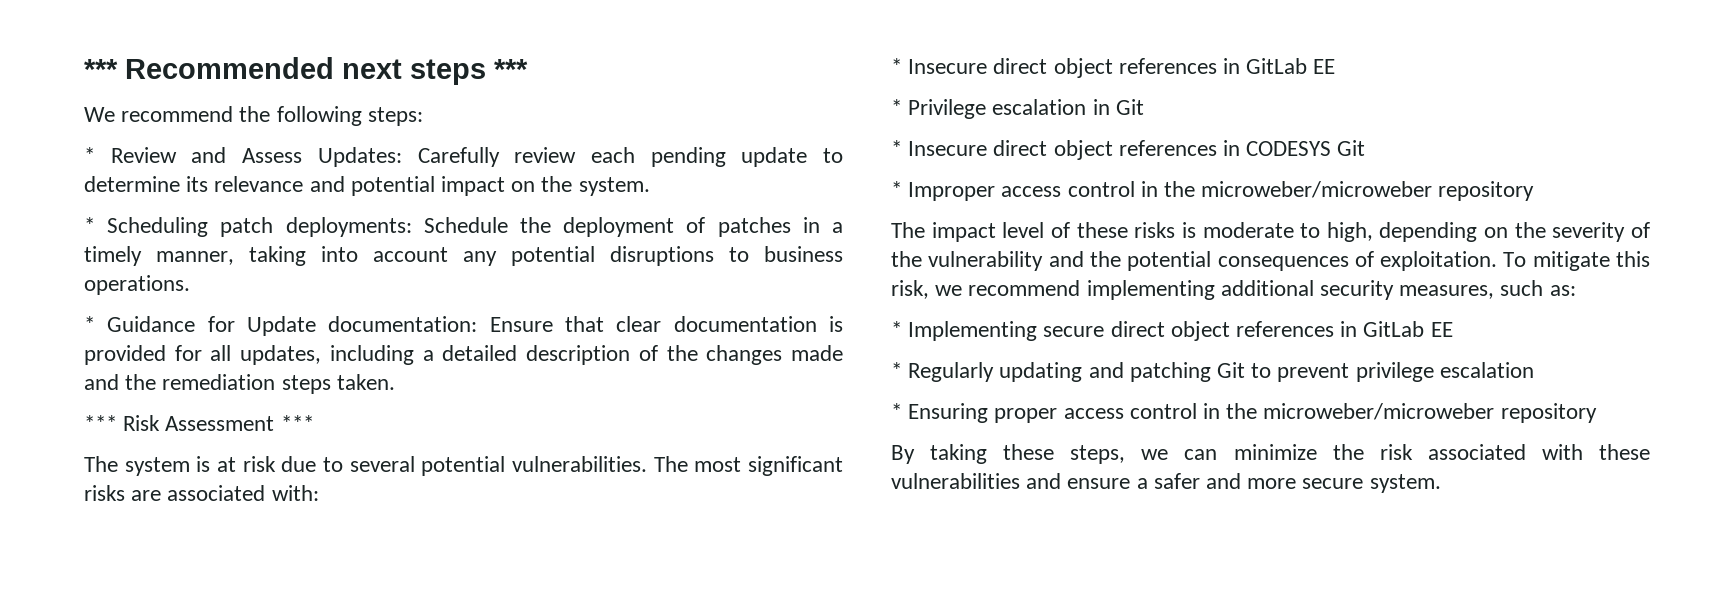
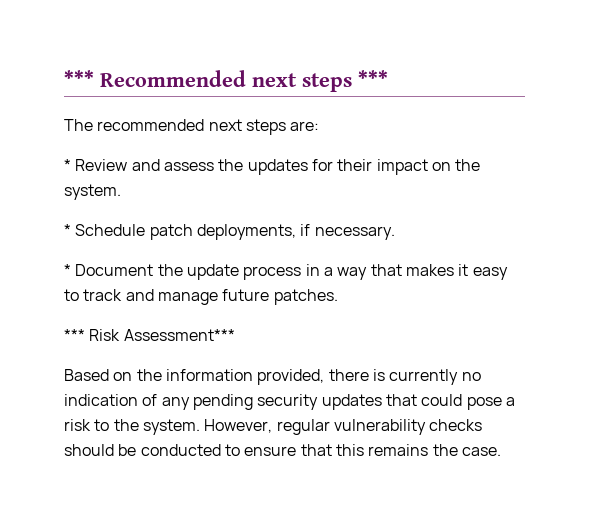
[84,106,423,126] [84,147,843,167] [84,176,435,196] We recommend the following steps: // * Review and Assess Updates: Carefully review each pending update to determine its relevance and potential -> [64,119,320,135] [64,159,373,175] The recommended next steps are: // * Review and assess the updates for their
[107,217,844,237] [84,246,843,266] [84,275,190,295] [84,316,843,336] [84,345,844,365] [84,374,395,394] [84,415,314,431] [84,456,843,476] [84,485,319,501] [891,58,1336,78] [891,99,1144,119] [891,140,1366,160] [891,181,1535,201] [891,222,1650,242] [891,251,1650,271] [891,280,1576,300] [891,321,1453,341] [891,362,1534,382] [891,403,1597,423] [891,444,1650,464] [891,473,1441,493] Scheduling patch deployments: Schedule the deployment of patches in a timely manner, taking into account any potential disruptions to business operations. // * Guidance for Update documentation: Ensure that clear documentation is provided for all updates, including a detailed description of the changes made and the remediation steps taken. // *** Risk Assessment *** // The system is at risk due to several potential vulnerabilities. The most significant risks are associated with: // * Insecure direct object references in GitLab EE // * Privilege escalation in Git // * Insecure direct object references in CODESYS Git // * Improper access control in the microweber/microweber repository // The impact level of these risks is moderate to high, depending on the severity of the vulnerability and the potential consequences of exploitation. To mitigate this risk, we recommend implementing additional security measures, such as: // * Implementing secure direct object references in GitLab EE // * Regularly updating and patching Git to prevent privilege escalation // * Ensuring proper access control in the microweber/microweber repository // By taking these steps, we can minimize the risk associated with these vulnerabilities and ensure a safer and more secure system. -> [75,224,395,240] [64,264,508,280] [64,289,338,305] [64,329,235,341] [64,369,481,385] [64,394,515,410] [64,419,483,435] [64,444,501,456] Schedule patch deployments, if necessary. // * Document the update process in a way that makes it easy to track and manage future patches. // *** Risk Assessment*** // Based on the information provided, there is currently no indication of any pending security updates that could pose a risk to the system. However, regular vulnerability checks should be conducted to ensure that this remains the case.

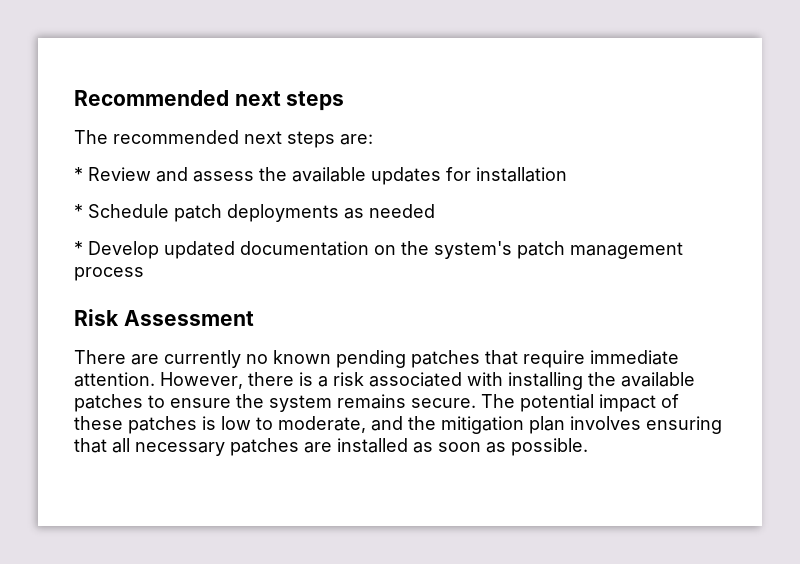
[64,70,94,87] *** -> (74, 98) none
[358,70,388,87] *** -> (345, 101) none
(244, 165) none -> [292,167,366,182] available
[337,159,481,175] [64,184,121,200] [64,224,395,240] [64,264,508,280] [64,289,338,305] [64,329,235,341] [64,369,481,385] [64,394,515,410] [64,419,483,435] [64,444,501,456] their impact on the system. // * Schedule patch deployments, if necessary. // * Document the update process in a way that makes it easy to track and manage future patches. // *** Risk Assessment*** // Based on the information provided, there is currently no indication of any pending security updates that could pose a risk to the system. However, regular vulnerability checks should be conducted to ensure that this remains the case. -> [476,167,567,182] [74,204,435,222] [74,241,683,259] [74,267,144,281] [74,309,254,326] [74,350,679,368] [74,372,695,390] [74,394,679,412] [74,416,722,434] [74,438,588,456] installation // * Schedule patch deployments as needed // * Develop updated documentation on the system's patch management process // Risk Assessment // There are currently no known pending patches that require immediate attention. However, there is a risk associated with installing the available patches to ensure the system remains secure. The potential impact of these patches is low to moderate, and the mitigation plan involves ensuring that all necessary patches are installed as soon as possible.

